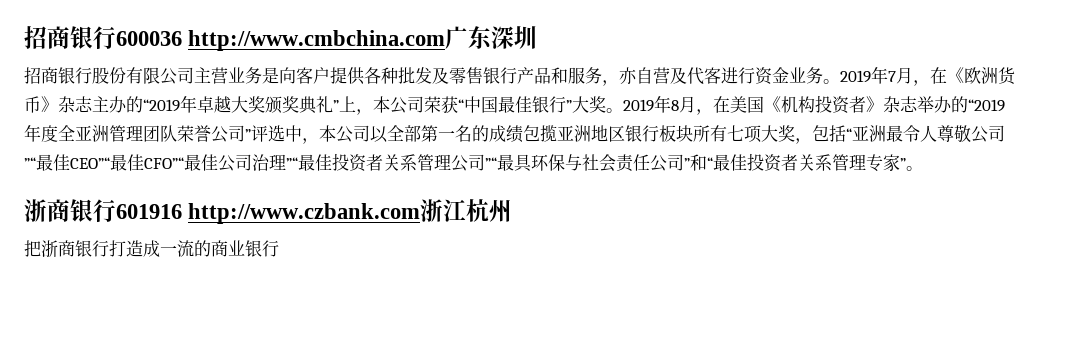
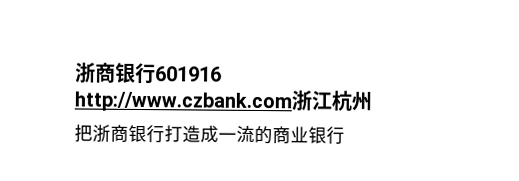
[24,26,538,51] [24,66,1016,86] [24,95,1005,115] [24,124,1005,144] [24,153,923,172] 招商银行600036 http://www.cmbchina.com广东深圳 // 招商银行股份有限公司主营业务是向客户提供各种批发及零售银行产品和服务，亦自营及代客进行资金业务。2019年7月，在《欧洲货币》杂志主办的“2019年卓越大奖颁奖典礼”上，本公司荣获“中国最佳银行”大奖。2019年8月，在美国《机构投资者》杂志举办的“2019年度全亚洲管理团队荣誉公司”评选中，本公司以全部第一名的成绩包揽亚洲地区银行板块所有七项大奖，包括“亚洲最令人尊敬公司”“最佳CEO”“最佳CFO”“最佳公司治理”“最佳投资者关系管理公司”“最具环保与社会责任公司”和“最佳投资者关系管理专家”。 // -> (75, 72) none

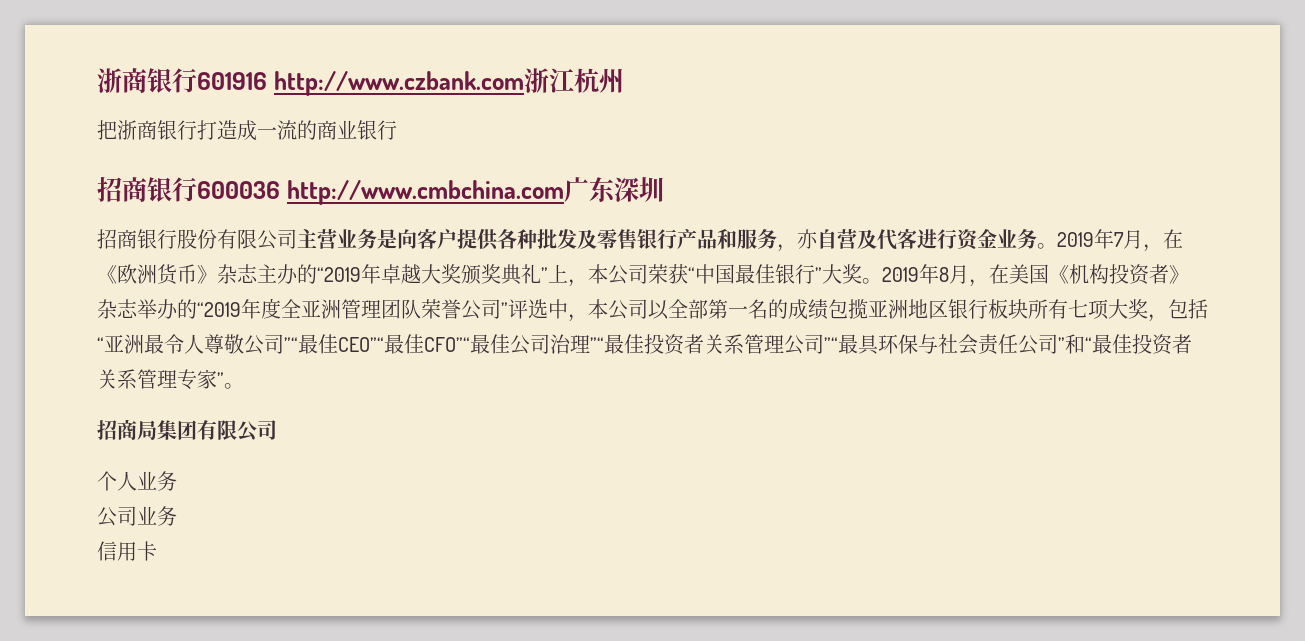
(345, 135) none -> [97,177,664,205] [97,228,1183,252] [97,264,1189,287] [97,298,1208,322] [97,334,1192,355] [97,369,244,390] [97,419,277,442] [97,471,177,491] [97,506,177,527] [97,541,157,561] // 招商银行600036 http://www.cmbchina.com广东深圳 // 招商银行股份有限公司主营业务是向客户提供各种批发及零售银行产品和服务，亦自营及代客进行资金业务。2019年7月，在《欧洲货币》杂志主办的“2019年卓越大奖颁奖典礼”上，本公司荣获“中国最佳银行”大奖。2019年8月，在美国《机构投资者》杂志举办的“2019年度全亚洲管理团队荣誉公司”评选中，本公司以全部第一名的成绩包揽亚洲地区银行板块所有七项大奖，包括“亚洲最令人尊敬公司”“最佳CEO”“最佳CFO”“最佳公司治理”“最佳投资者关系管理公司”“最具环保与社会责任公司”和“最佳投资者关系管理专家”。 // 招商局集团有限公司 // 个人业务 // 公司业务 // 信用卡

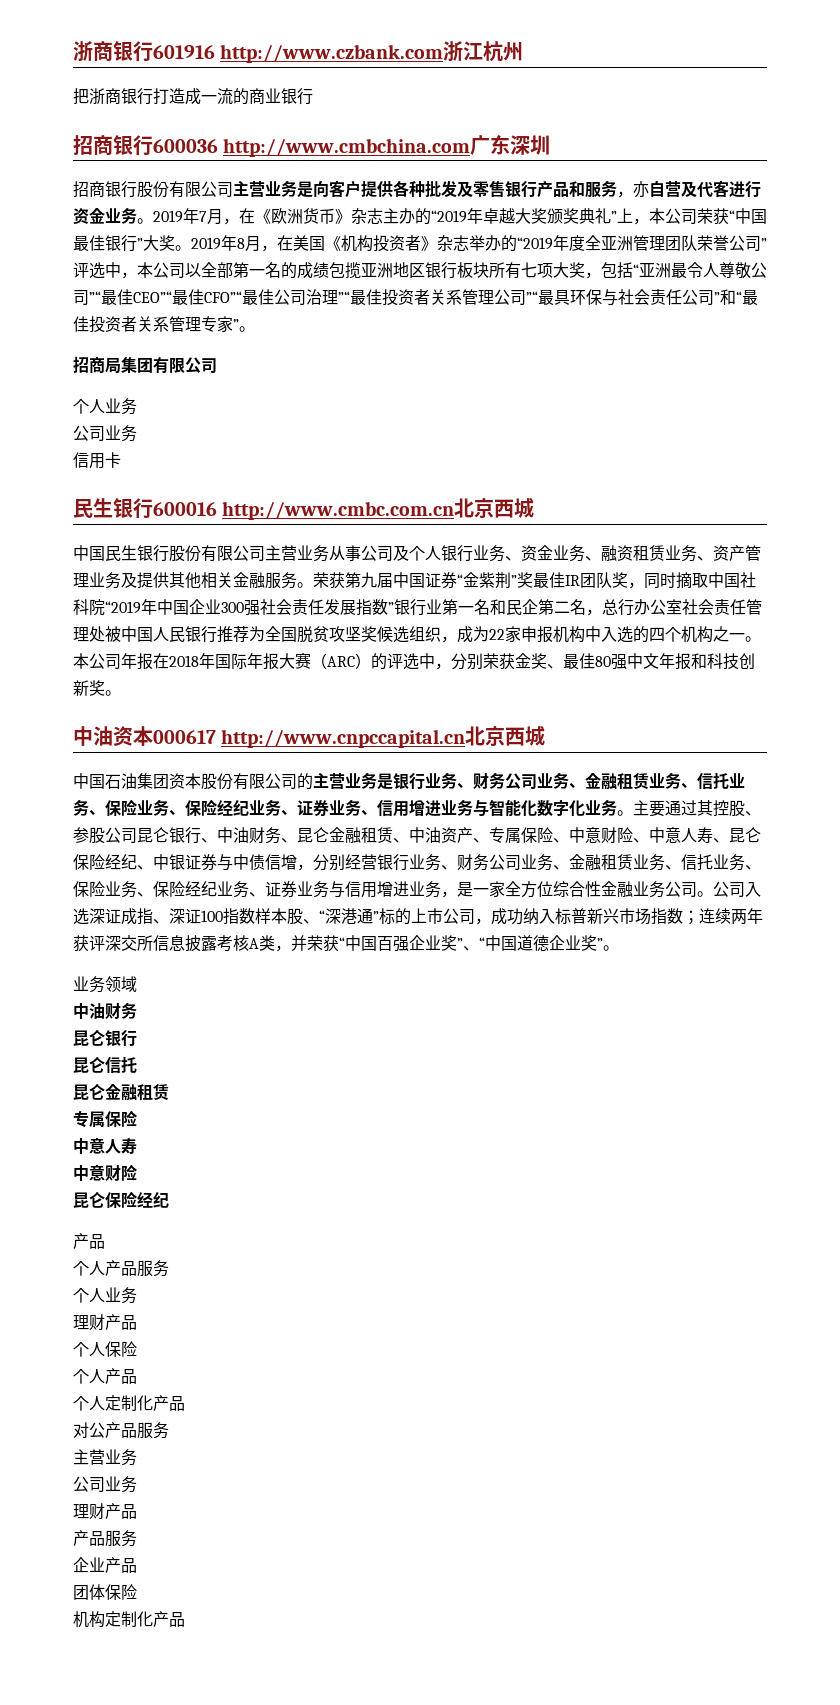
(157, 551) none -> [73,498,535,520] [73,545,761,562] [73,572,756,589] [73,599,762,616] [73,626,761,643] [73,652,755,670] [73,680,121,696] [73,726,546,748] [73,772,745,790] [73,799,761,817] [73,827,761,844] [73,854,761,871] [73,881,761,898] [73,908,763,925] [73,935,619,952] [73,976,137,993] [73,1002,137,1019] [73,1029,137,1047] [73,1056,137,1074] [73,1083,169,1101] [73,1110,137,1128] [73,1138,137,1154] [73,1164,137,1181] [73,1191,169,1208] [73,1233,105,1249] [73,1260,169,1277] [73,1287,137,1304] [73,1314,137,1331] [73,1341,137,1357] [73,1368,137,1384] [73,1395,185,1411] [73,1422,169,1439] [73,1449,137,1466] [73,1476,137,1493] [73,1503,137,1520] [73,1530,137,1547] [73,1557,137,1573] [73,1584,137,1600] [73,1611,185,1628] // 民生银行600016 http://www.cmbc.com.cn北京西城 // 中国民生银行股份有限公司主营业务从事公司及个人银行业务、资金业务、融资租赁业务、资产管理业务及提供其他相关金融服务。荣获第九届中国证券“金紫荆”奖最佳IR团队奖，同时摘取中国社科院“2019年中国企业300强社会责任发展指数”银行业第一名和民企第二名，总行办公室社会责任管理处被中国人民银行推荐为全国脱贫攻坚奖候选组织，成为22家申报机构中入选的四个机构之一。本公司年报在2018年国际年报大赛（ARC）的评选中，分别荣获金奖、最佳80强中文年报和科技创新奖。 // 中油资本000617 http://www.cnpccapital.cn北京西城 // 中国石油集团资本股份有限公司的主营业务是银行业务、财务公司业务、金融租赁业务、信托业务、保险业务、保险经纪业务、证券业务、信用增进业务与智能化数字化业务。主要通过其控股、参股公司昆仑银行、中油财务、昆仑金融租赁、中油资产、专属保险、中意财险、中意人寿、昆仑保险经纪、中银证券与中债信增，分别经营银行业务、财务公司业务、金融租赁业务、信托业务、保险业务、保险经纪业务、证券业务与信用增进业务，是一家全方位综合性金融业务公司。公司入选深证成指、深证100指数样本股、“深港通”标的上市公司，成功纳入标普新兴市场指数；连续两年获评深交所信息披露考核A类，并荣获“中国百强企业奖”、“中国道德企业奖”。 // 业务领域 // 中油财务 // 昆仑银行 // 昆仑信托 // 昆仑金融租赁 // 专属保险 // 中意人寿 // 中意财险 // 昆仑保险经纪 // 产品 // 个人产品服务 // 个人业务 // 理财产品 // 个人保险 // 个人产品 // 个人定制化产品 // 对公产品服务 // 主营业务 // 公司业务 // 理财产品 // 产品服务 // 企业产品 // 团体保险 // 机构定制化产品

